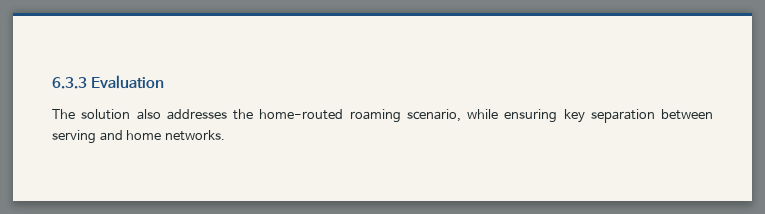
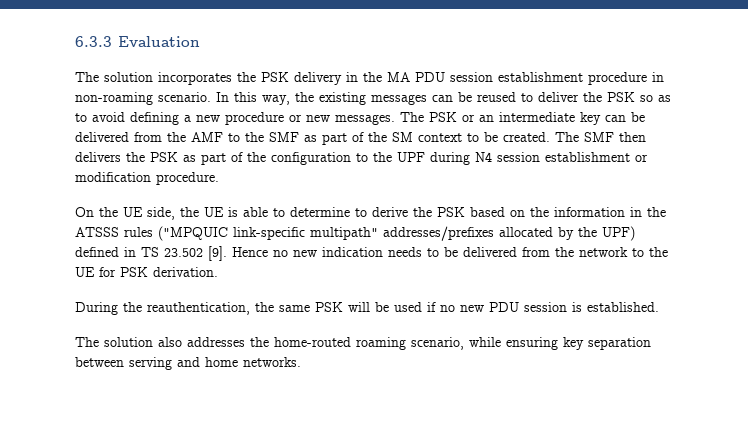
(165, 82) none -> [75,72,664,85] [75,92,671,105] [75,112,645,125] [75,132,646,145] [75,152,648,165] [75,172,219,185] [75,207,666,220] [75,226,635,241] [75,246,668,261] [75,267,218,277] [75,302,659,315] // The solution incorporates the PSK delivery in the MA PDU session establishment procedure in non-roaming scenario. In this way, the existing messages can be reused to deliver the PSK so as to avoid defining a new procedure or new messages. The PSK or an intermediate key can be delivered from the AMF to the SMF as part of the SM context to be created. The SMF then delivers the PSK as part of the configuration to the UPF during N4 session establishment or modification procedure. // On the UE side, the UE is able to determine to derive the PSK based on the information in the ATSSS rules ("MPQUIC link-specific multipath" addresses/prefixes allocated by the UPF) defined in TS 23.502 [9]. Hence no new indication needs to be delivered from the network to the UE for PSK derivation. // During the reauthentication, the same PSK will be used if no new PDU session is established.

